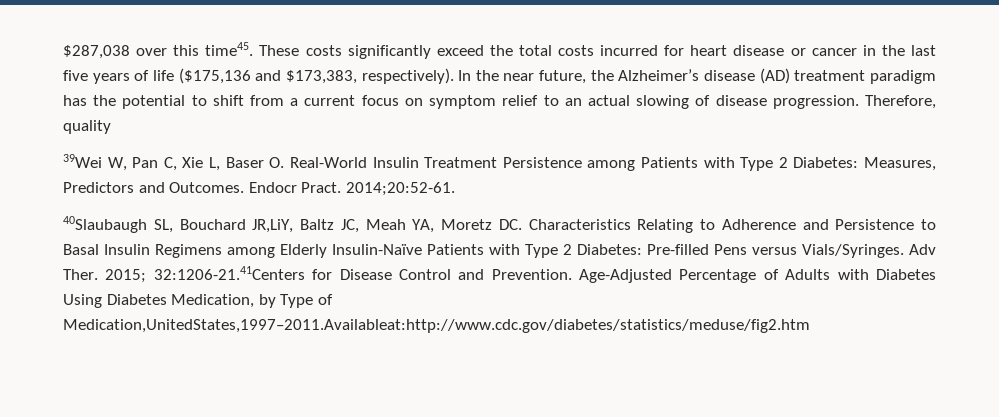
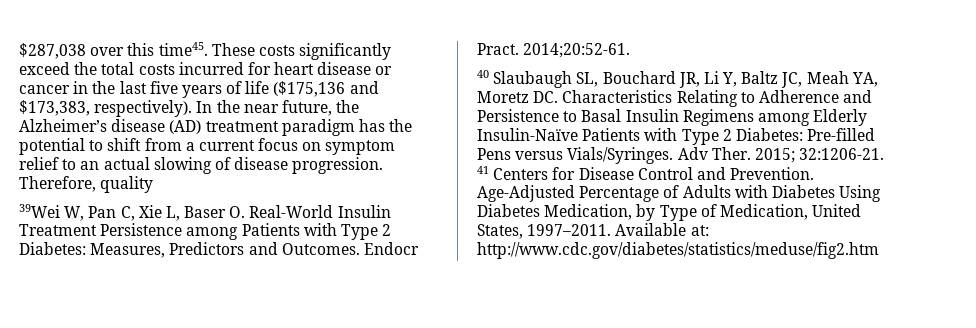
[63,216,294,233] 40Slaubaugh SL, Bouchard JR,LiY, -> [477,70,738,88] 40 Slaubaugh SL, Bouchard JR, Li Y,
[153,266,305,280] 32:1206-21.41Centers -> [799,148,885,160] [477,166,549,180] 32:1206-21. 41 Centers
[63,319,810,333] Medication,UnitedStates,1997–2011.Availableat:http://www.cdc.gov/diabetes/statistics/meduse/fig2.htm -> [719,204,862,220] [477,223,709,239] [477,242,879,259] Medication, United States, 1997–2011. Available at: http://www.cdc.gov/diabetes/statistics/meduse/fig2.htm

